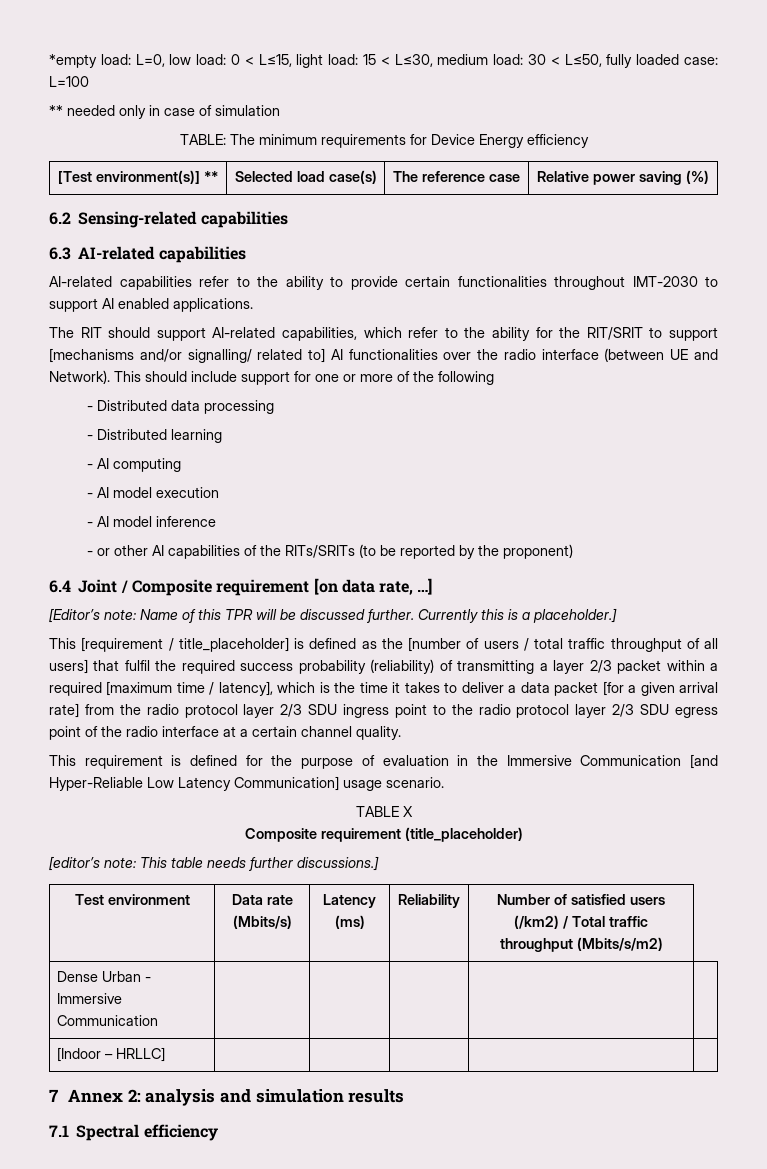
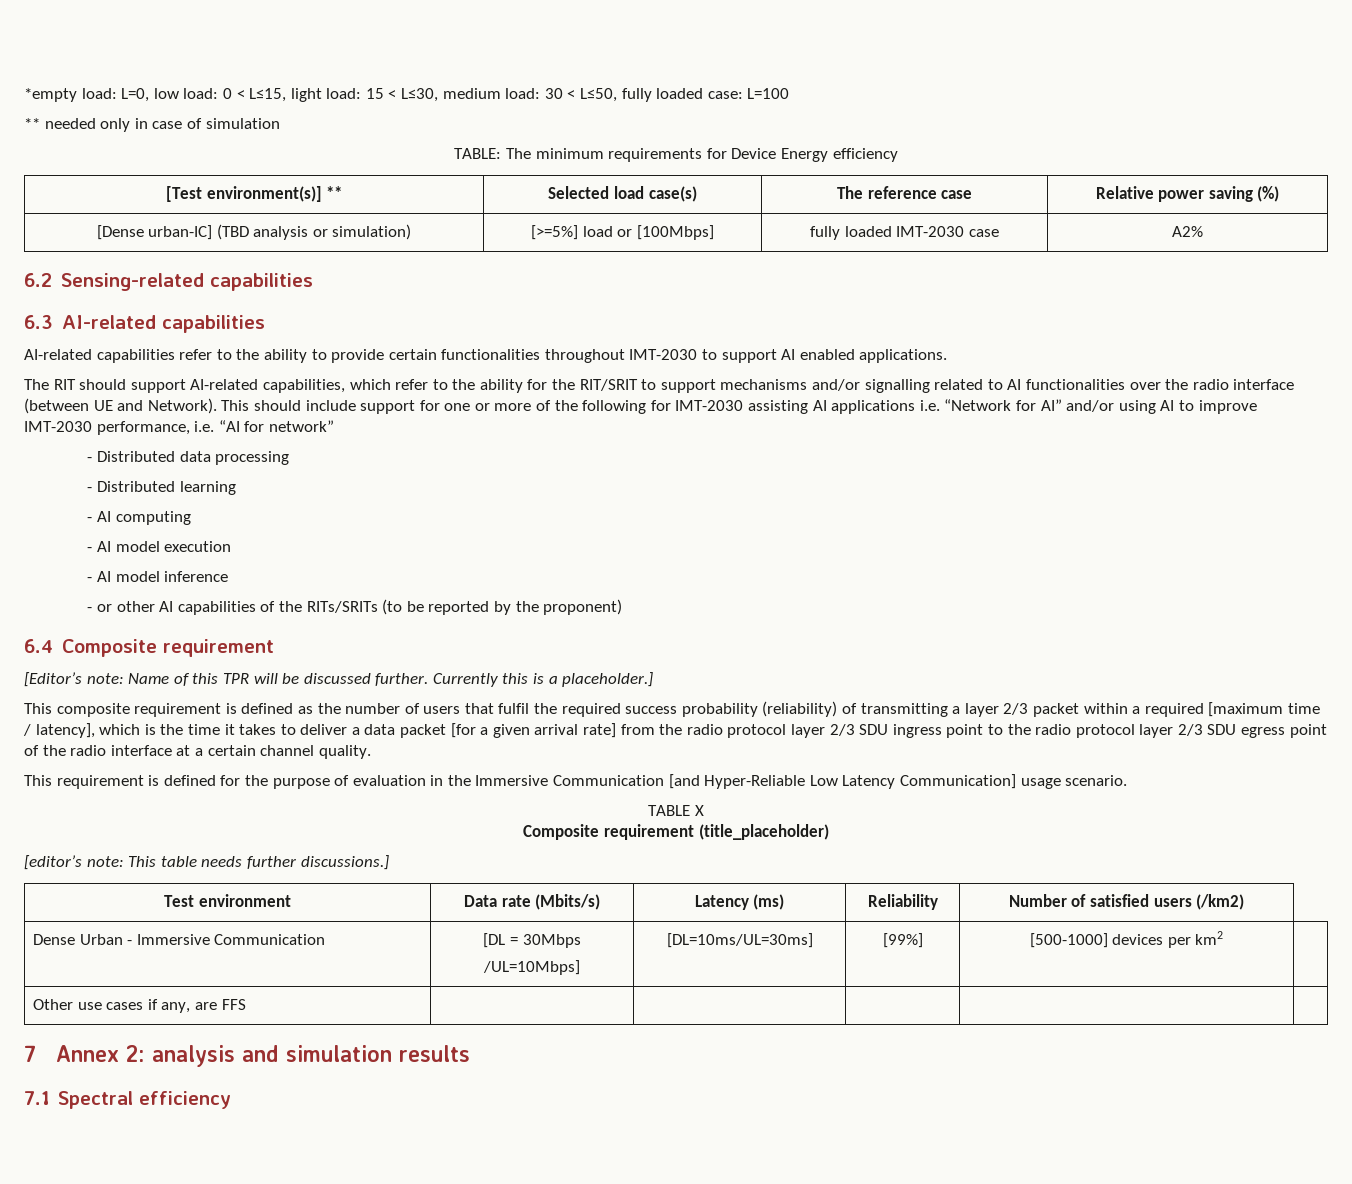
(709, 177) none -> [96,224,412,240] [531,225,714,240] [810,226,999,240] [1172,226,1203,237] // [Dense urban-IC] (TBD analysis or simulation) | [>=5%] load or [100Mbps] | fully loaded IMT-2030 case | A2%
[49,348,326,363] [mechanisms and/or signalling/ related to] -> [720,379,1003,393] mechanisms and/or signalling related to
(494, 378) none -> [650,399,1257,414] [24,420,334,435] for IMT-2030 assisting AI applications i.e. “Network for AI” and/or using AI to improve IMT-2030 performance, i.e. “AI for network”
[78,578,433,596] Joint / Composite requirement [on data rate, …] -> [61,639,274,657] Composite requirement
[81,637,289,652] [requirement / title_placeholder] -> [56,703,222,717] composite requirement
[408,637,461,652] [number -> [345,703,401,714] number
[523,638,718,652] [49,659,88,674] / total traffic throughput of all users] -> (461, 710) none
[563,916,648,929] [499,937,663,952] / Total traffic throughput (Mbits/s/m2) -> (1245, 902) none
[57,1047,166,1062] | | | | // [Indoor – HRLLC] -> [483,933,581,948] [483,960,580,975] [666,933,813,948] [882,933,923,948] [1029,931,1224,948] [32,999,246,1013] [DL = 30Mbps // /UL=10Mbps] | [DL=10ms/UL=30ms] | [99%] | [500-1000] devices per km2 | // Other use cases if any, are FFS

